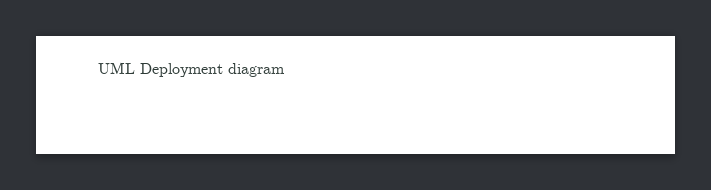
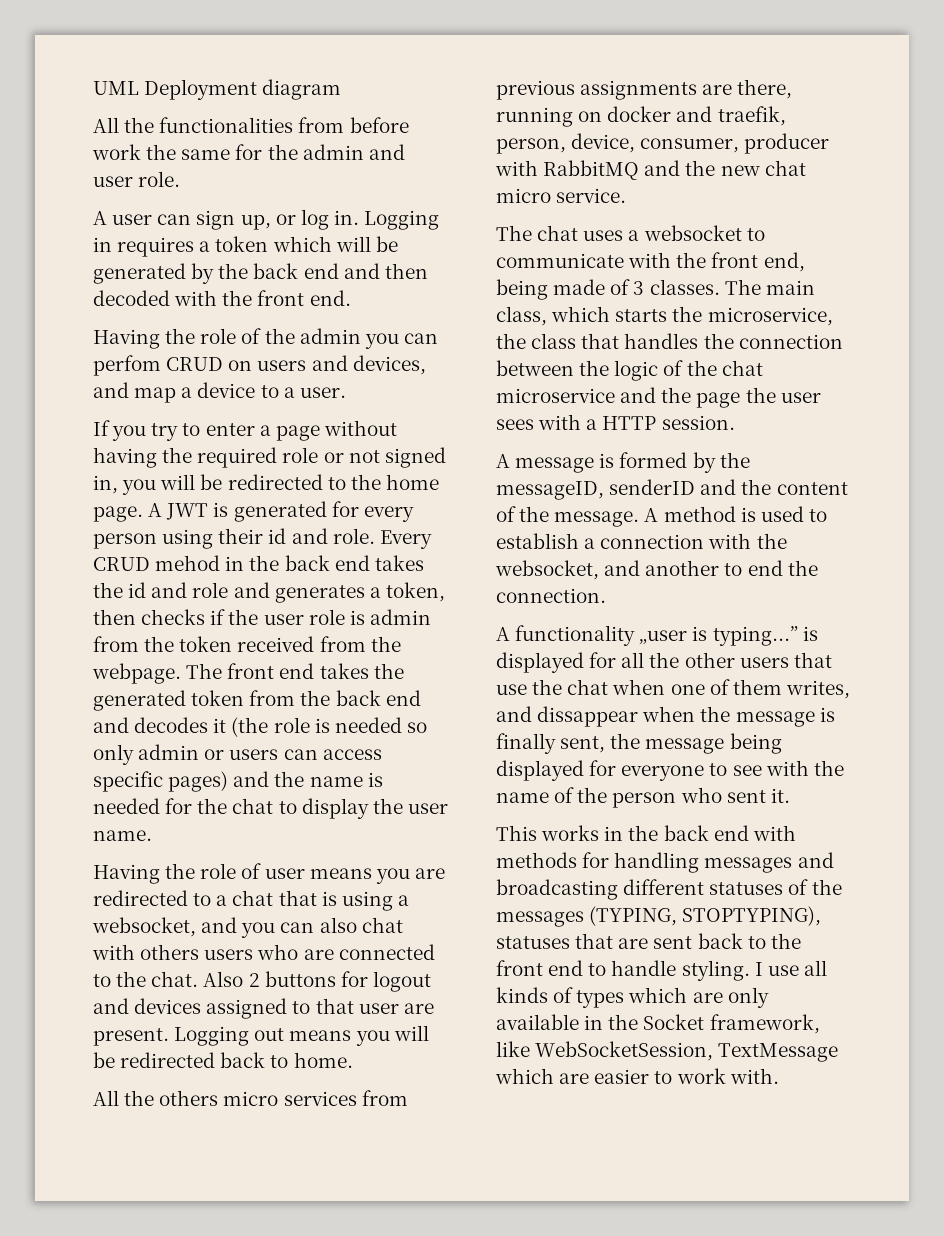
(285, 70) none -> [93,117,409,133] [92,144,405,160] [93,171,181,187] [93,209,440,230] [93,236,398,257] [93,263,428,284] [93,290,351,306] [93,328,438,349] [93,355,426,376] [93,382,346,403] [93,420,397,441] [93,447,446,468] [93,474,439,495] [93,501,414,522] [93,528,432,549] [93,555,424,571] [93,582,445,603] [93,609,431,625] [93,636,401,652] [92,663,404,684] [93,690,421,711] [93,717,427,737] [93,744,382,765] [93,771,383,792] [93,798,448,819] [93,830,152,841] [93,863,445,884] [93,890,409,911] [92,917,403,938] [92,944,435,960] [93,971,431,992] [93,998,434,1019] [93,1025,429,1046] [93,1052,353,1068] [93,1090,408,1106] [496,79,793,100] [496,106,786,127] [496,133,830,154] [495,160,806,180] [496,188,627,203] [496,225,765,241] [496,252,805,272] [496,279,815,300] [496,306,833,326] [496,333,843,349] [496,360,763,381] [496,387,821,408] [496,414,735,430] [496,452,750,473] [496,479,848,500] [496,506,827,527] [496,533,787,549] [495,560,818,580] [496,588,606,603] [496,625,818,646] [496,652,832,673] [496,679,850,699] [496,706,835,727] [496,733,782,754] [496,760,844,781] [496,787,790,808] [496,825,796,841] [496,852,834,873] [496,879,842,900] [496,906,822,927] [496,933,801,949] [496,960,827,981] [496,987,769,1008] [496,1014,820,1034] [496,1041,839,1062] [495,1068,779,1084] // All the functionalities from before work the same for the admin and user role. // A user can sign up, or log in. Logging in requires a token which will be generated by the back end and then decoded with the front end. // Having the role of the admin you can perfom CRUD on users and devices, and map a device to a user. // If you try to enter a page without having the required role or not signed in, you will be redirected to the home page. A JWT is generated for every person using their id and role. Every CRUD mehod in the back end takes the id and role and generates a token, then checks if the user role is admin from the token received from the webpage. The front end takes the generated token from the back end and decodes it (the role is needed so only admin or users can access specific pages) and the name is needed for the chat to display the user name. // Having the role of user means you are redirected to a chat that is using a websocket, and you can also chat with others users who are connected to the chat. Also 2 buttons for logout and devices assigned to that user are present. Logging out means you will be redirected back to home. // All the others micro services from previous assignments are there, running on docker and traefik, person, device, consumer, producer with RabbitMQ and the new chat micro service. // The chat uses a websocket to communicate with the front end, being made of 3 classes. The main class, which starts the microservice, the class that handles the connection between the logic of the chat microservice and the page the user sees with a HTTP session. // A message is formed by the messageID, senderID and the content of the message. A method is used to establish a connection with the websocket, and another to end the connection. // A functionality „user is typing...” is displayed for all the other users that use the chat when one of them writes, and dissappear when the message is finally sent, the message being displayed for everyone to see with the name of the person who sent it. // This works in the back end with methods for handling messages and broadcasting different statuses of the messages (TYPING, STOPTYPING), statuses that are sent back to the front end to handle styling. I use all kinds of types which are only available in the Socket framework, like WebSocketSession, TextMessage which are easier to work with.

